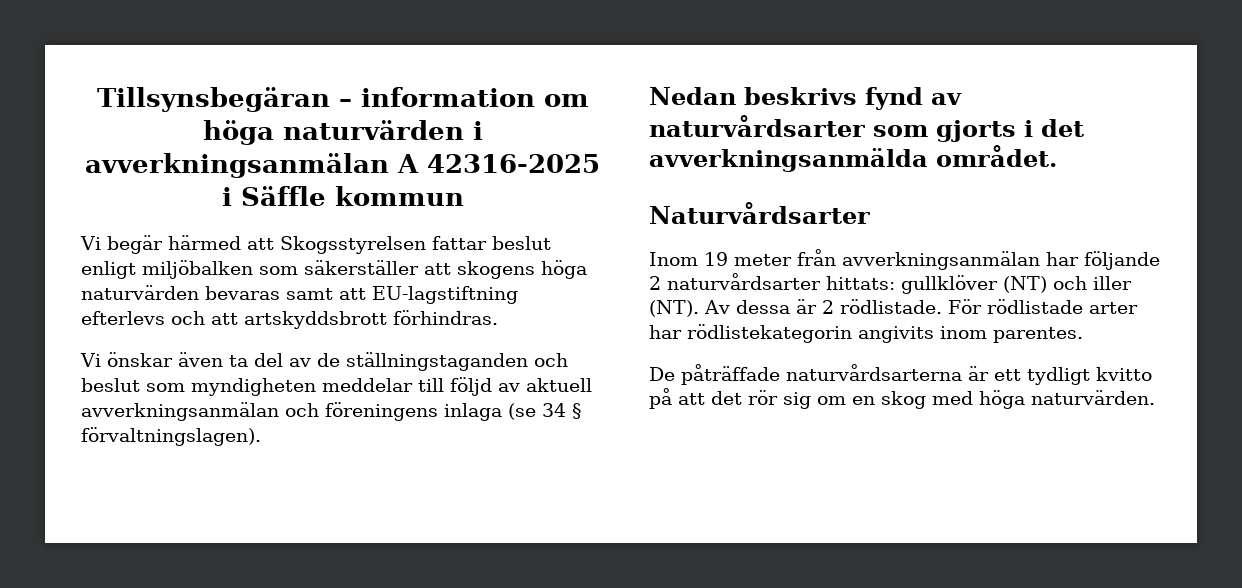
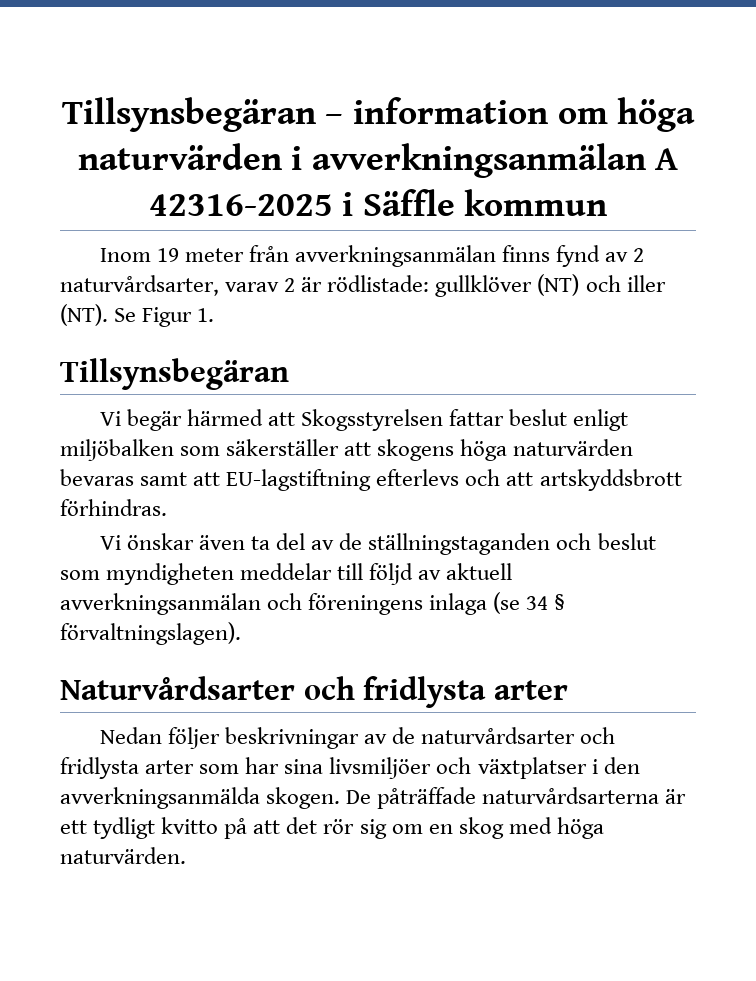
(464, 196) none -> [99,245,645,267] [60,274,666,297] [60,304,215,327] [60,358,289,390] // Inom 19 meter från avverkningsanmälan finns fynd av 2 naturvårdsarter, varav 2 är rödlistade: gullklöver (NT) och iller (NT). Se Figur 1. // Tillsynsbegäran
[649,87,962,110] [649,115,1084,142] [649,145,1057,172] [649,202,870,224] [649,249,1160,270] [649,273,1132,294] [649,299,1138,317] [649,324,1083,343] Nedan beskrivs fynd av naturvårdsarter som gjorts i det avverkningsanmälda området. // Naturvårdsarter // Inom 19 meter från avverkningsanmälan har följande 2 naturvårdsarter hittats: gullklöver (NT) och iller (NT). Av dessa är 2 rödlistade. För rödlistade arter har rödlistekategorin angivits inom parentes. // -> [60,676,568,708] [99,727,616,749] [60,757,640,779] [60,787,341,809] Naturvårdsarter och fridlysta arter // Nedan följer beskrivningar av de naturvårdsarter och fridlysta arter som har sina livsmiljöer och växtplatser i den avverkningsanmälda skogen.

